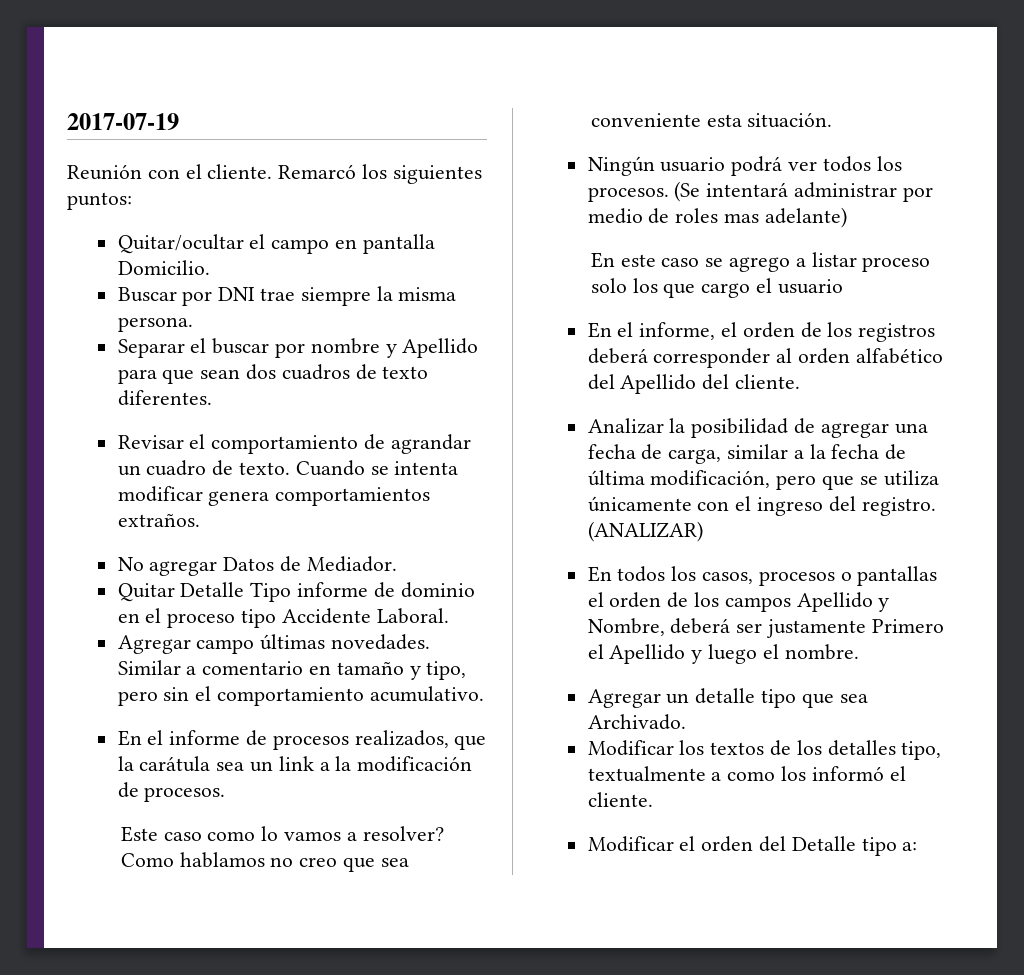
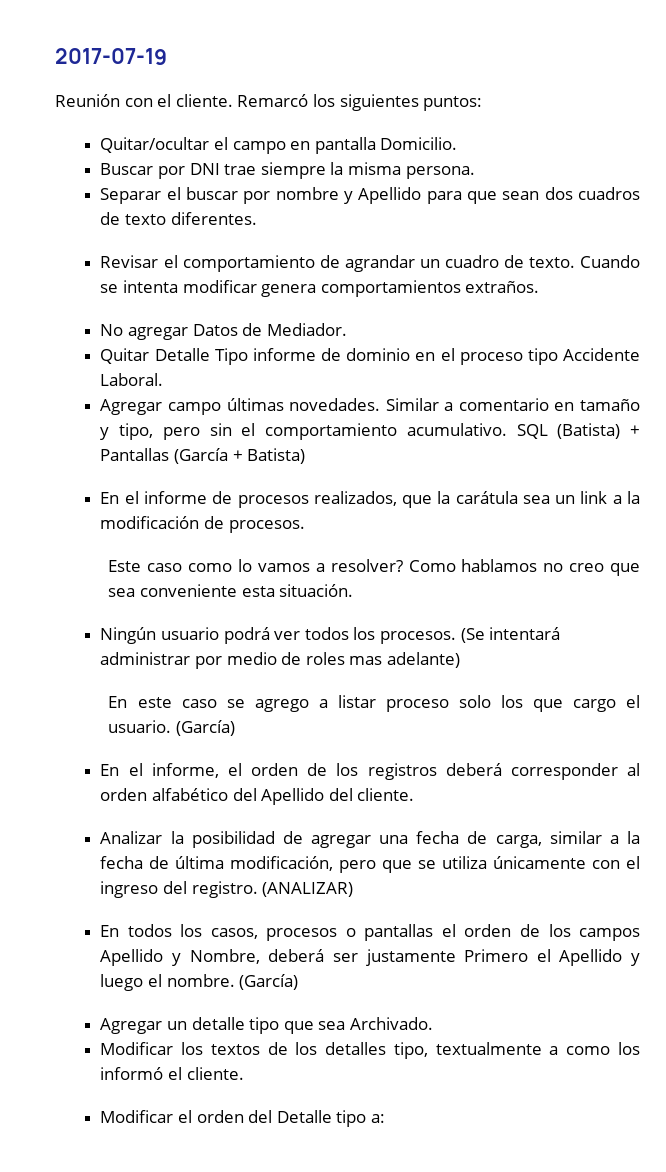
(484, 694) none -> [516,423,640,439] [100,448,306,464] SQL (Batista) + Pantallas (García + Batista)
[777,279,843,294] usuario -> [108,720,236,736] usuario. (García)
(859, 652) none -> [239,974,299,990] (García)

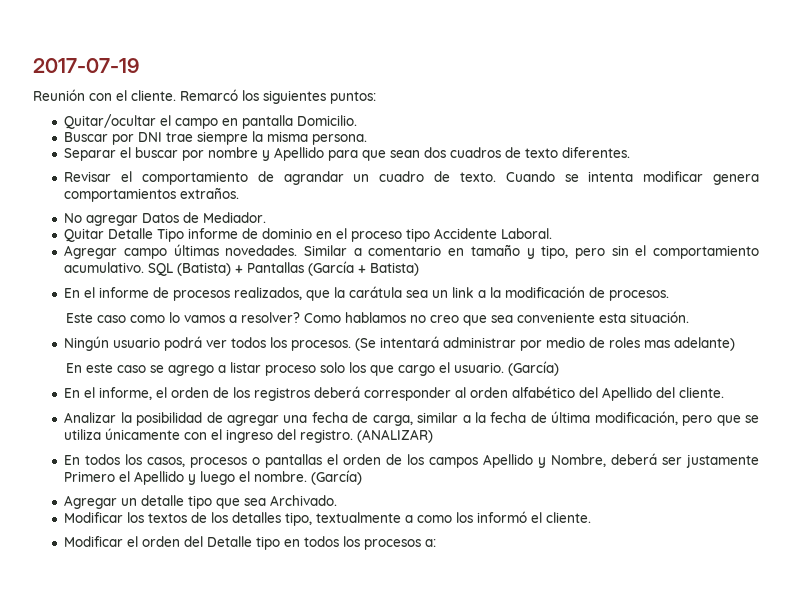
(367, 1118) none -> [284,536,422,550] en todos los procesos

